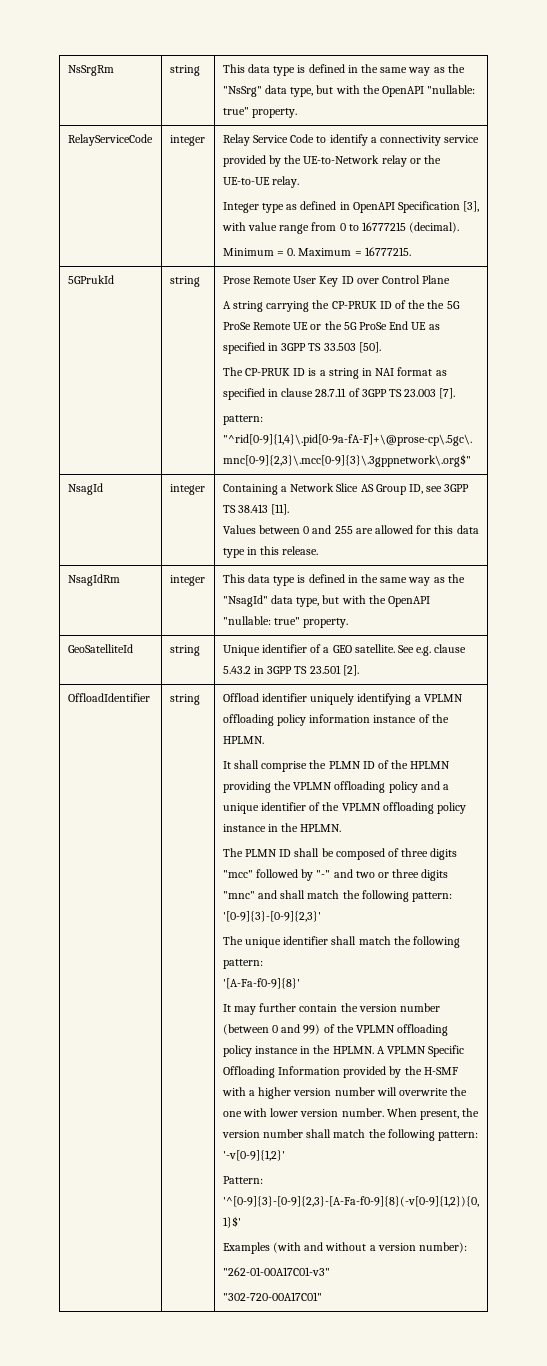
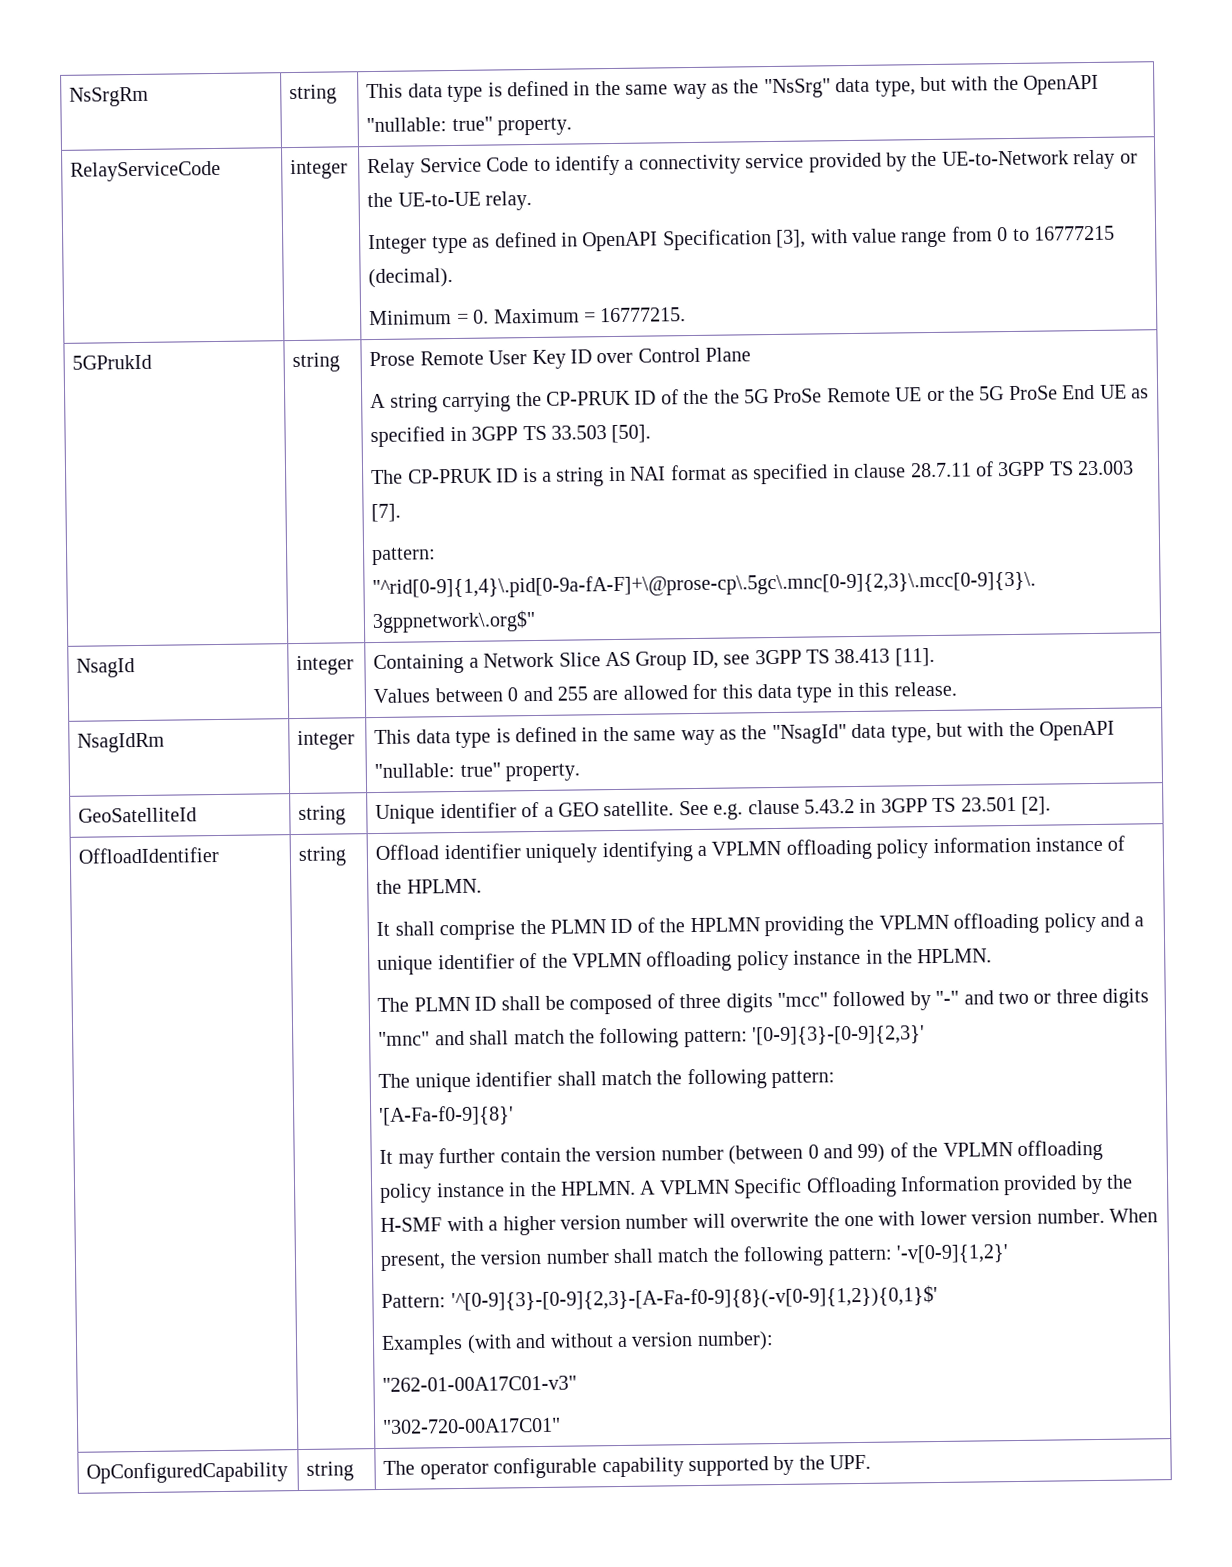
(322, 1296) none -> [86,1461,289,1484] [306,1461,355,1481] [383,1454,872,1480] // OpConfiguredCapability | string | The operator configurable capability supported by the UPF.

